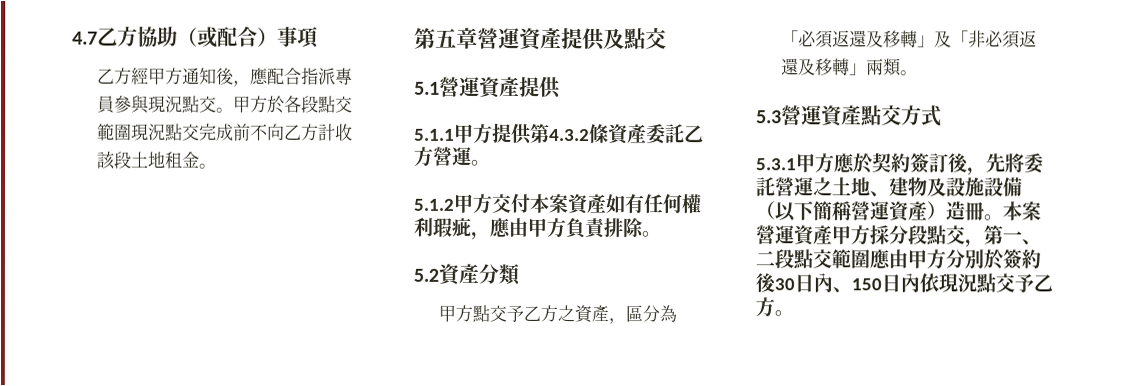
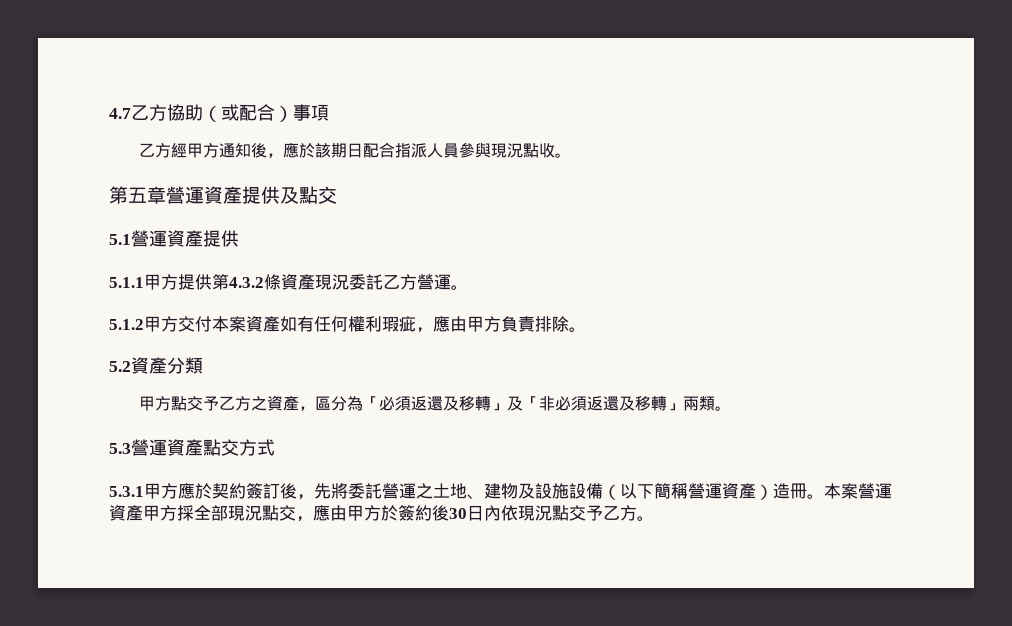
(270, 76) none -> [298,143,363,158] 於該期日
[335,67,354,85] 專 -> [426,143,443,158] 人
[199,95,354,114] [97,123,354,141] [97,151,201,170] 交。甲方於各段點交範圍現況點交完成前不向乙方計收該段土地租金 -> [538,143,555,158] 收
(647, 134) none -> [315,274,349,290] 現況
[888,225,1041,248] [755,249,984,270] 分段點交，第一、二段點交範圍應由甲方分別 -> [194,505,381,522] 全部現況點交，應由甲方
[832,273,920,293] 、150日內 -> (501, 513) none

